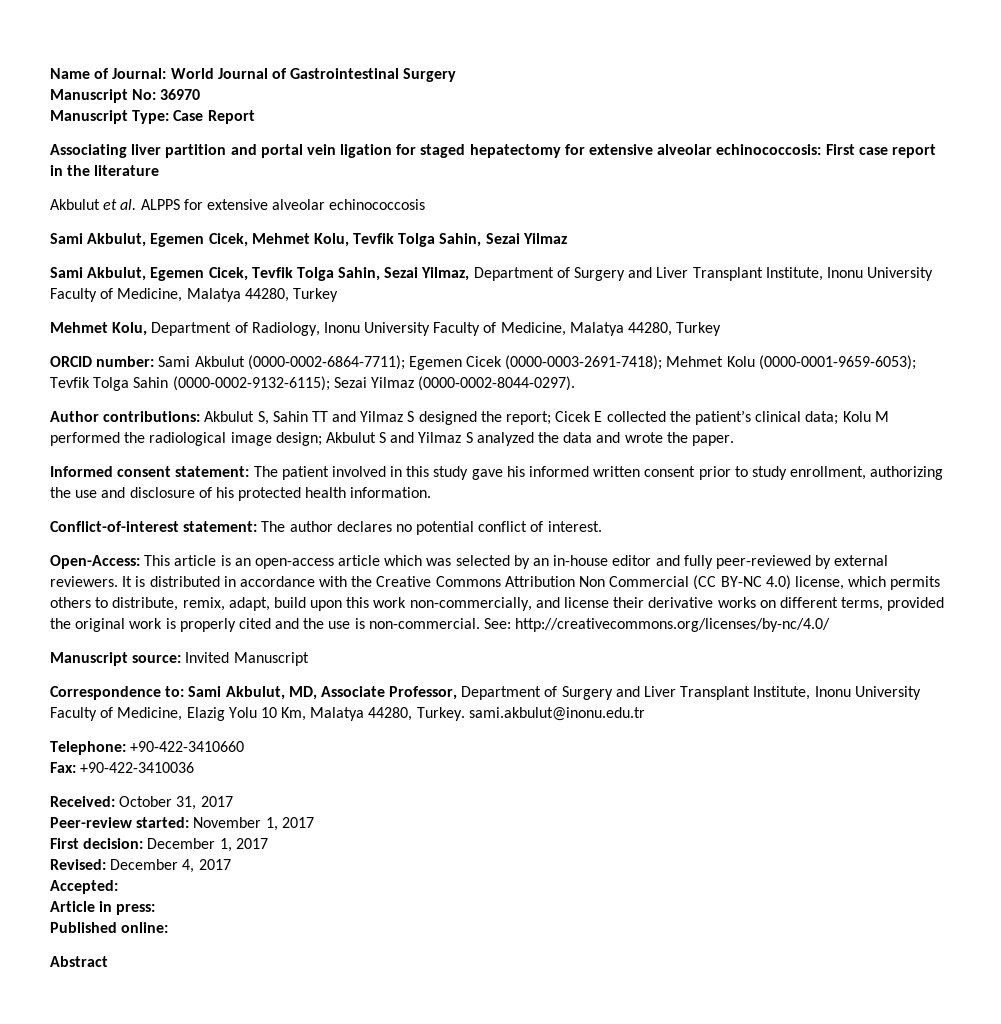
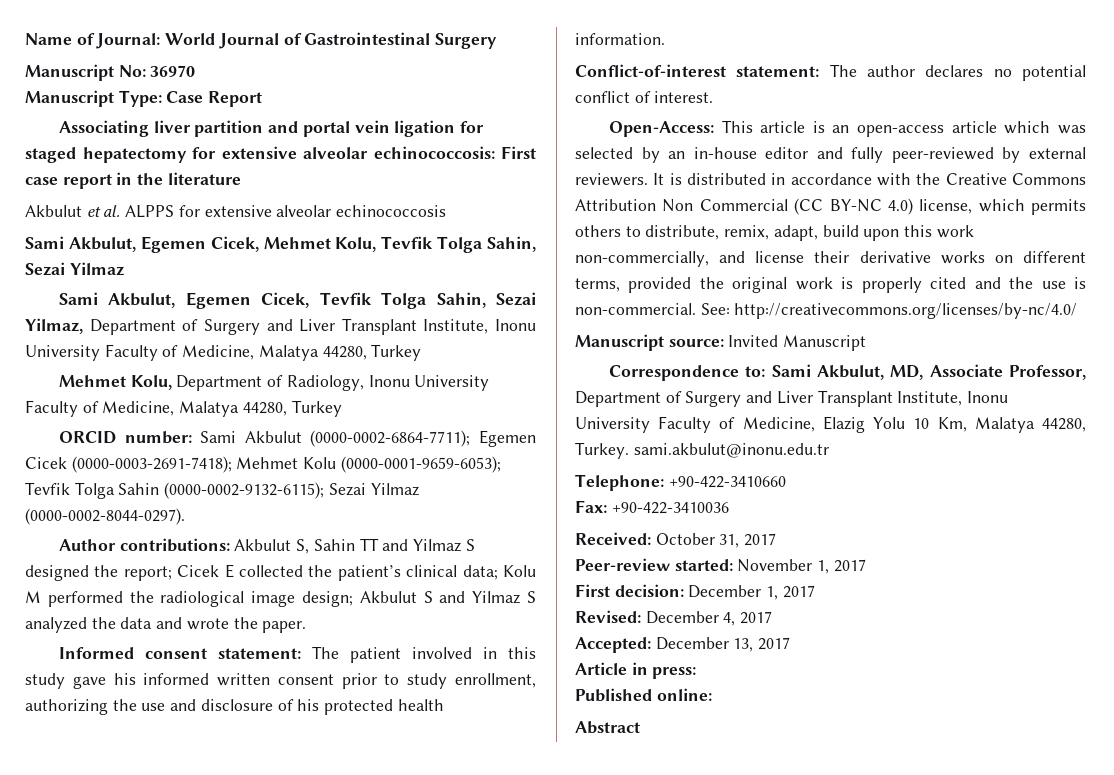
(118, 887) none -> [655,637,791,652] December 13, 2017

